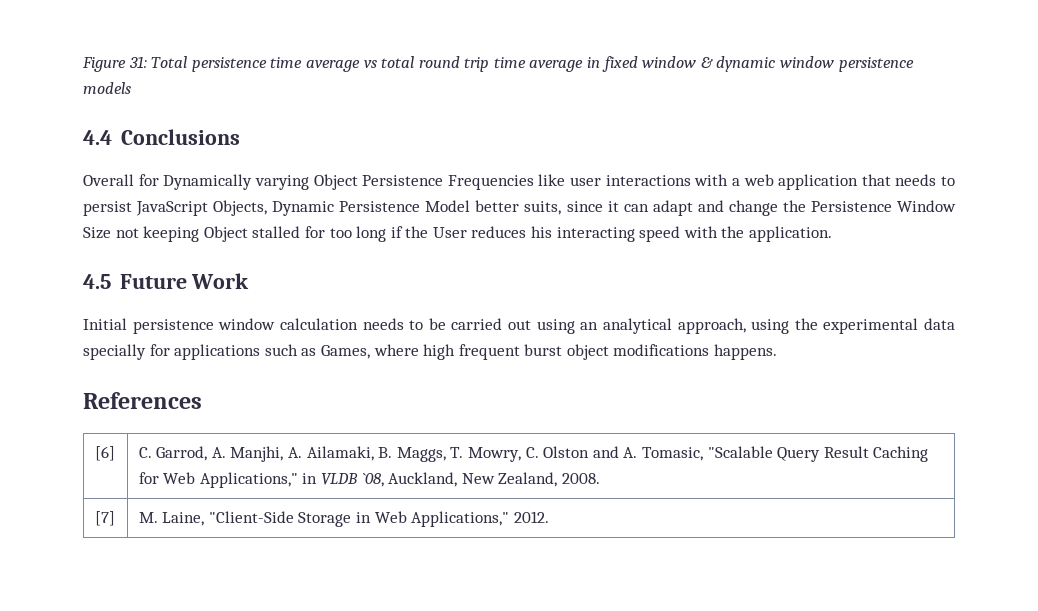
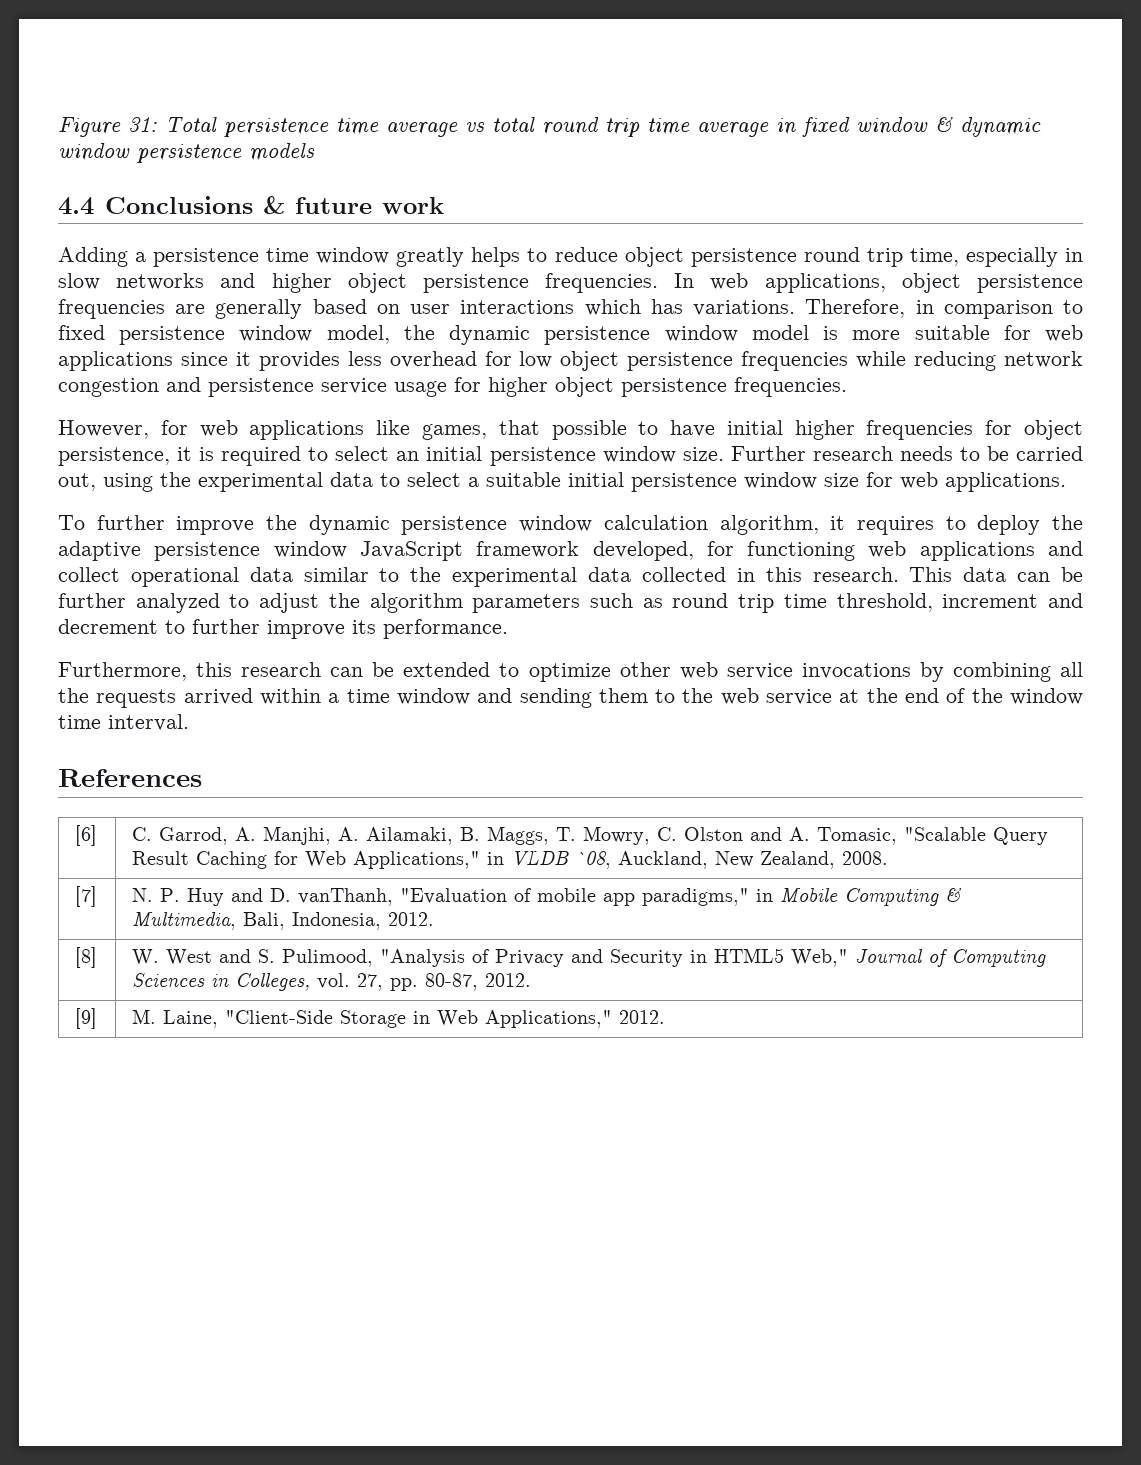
[83,174,955,190] [83,200,956,216] [83,226,833,242] [83,273,250,289] [83,318,955,334] [83,344,778,360] // Overall for Dynamically varying Object Persistence Frequencies like user interactions with a web application that needs to persist JavaScript Objects, Dynamic Persistence Model better suits, since it can adapt and change the Persistence Window Size not keeping Object stalled for too long if the User reduces his interacting speed with the application. // 4.5 Future Work // Initial persistence window calculation needs to be carried out using an analytical approach, using the experimental data specially for applications such as Games, where high frequent burst object modifications happens. -> [262,196,444,214] [58,247,1084,267] [58,273,1083,293] [58,299,1084,319] [58,325,1084,345] [58,351,1083,371] [58,377,847,397] [58,420,1084,440] [58,446,1083,466] [58,472,1066,492] [58,515,1084,535] [58,541,1083,561] [58,567,1083,587] [58,593,1083,613] [58,619,508,639] [58,662,1083,682] [58,688,1083,708] [58,714,189,731] & future work // Adding a persistence time window greatly helps to reduce object persistence round trip time, especially in slow networks and higher object persistence frequencies. In web applications, object persistence frequencies are generally based on user interactions which has variations. Therefore, in comparison to fixed persistence window model, the dynamic persistence window model is more suitable for web applications since it provides less overhead for low object persistence frequencies while reducing network congestion and persistence service usage for higher object persistence frequencies. // However, for web applications like games, that possible to have initial higher frequencies for object persistence, it is required to select an initial persistence window size. Further research needs to be carried out, using the experimental data to select a suitable initial persistence window size for web applications. // To further improve the dynamic persistence window calculation algorithm, it requires to deploy the adaptive persistence window JavaScript framework developed, for functioning web applications and collect operational data similar to the experimental data collected in this research. This data can be further analyzed to adjust the algorithm parameters such as round trip time threshold, increment and decrement to further improve its performance. // Furthermore, this research can be extended to optimize other web service invocations by combining all the requests arrived within a time window and sending them to the web service at the end of the window time interval.
(115, 518) none -> [132,887,963,906] [132,912,435,930] [75,947,98,968] [132,948,1047,967] [132,973,532,991] [75,1008,98,1029] | N. P. Huy and D. vanThanh, "Evaluation of mobile app paradigms," in Mobile Computing & Multimedia, Bali, Indonesia, 2012. // [8] | W. West and S. Pulimood, "Analysis of Privacy and Security in HTML5 Web," Journal of Computing Sciences in Colleges, vol. 27, pp. 80-87, 2012. // [9]

